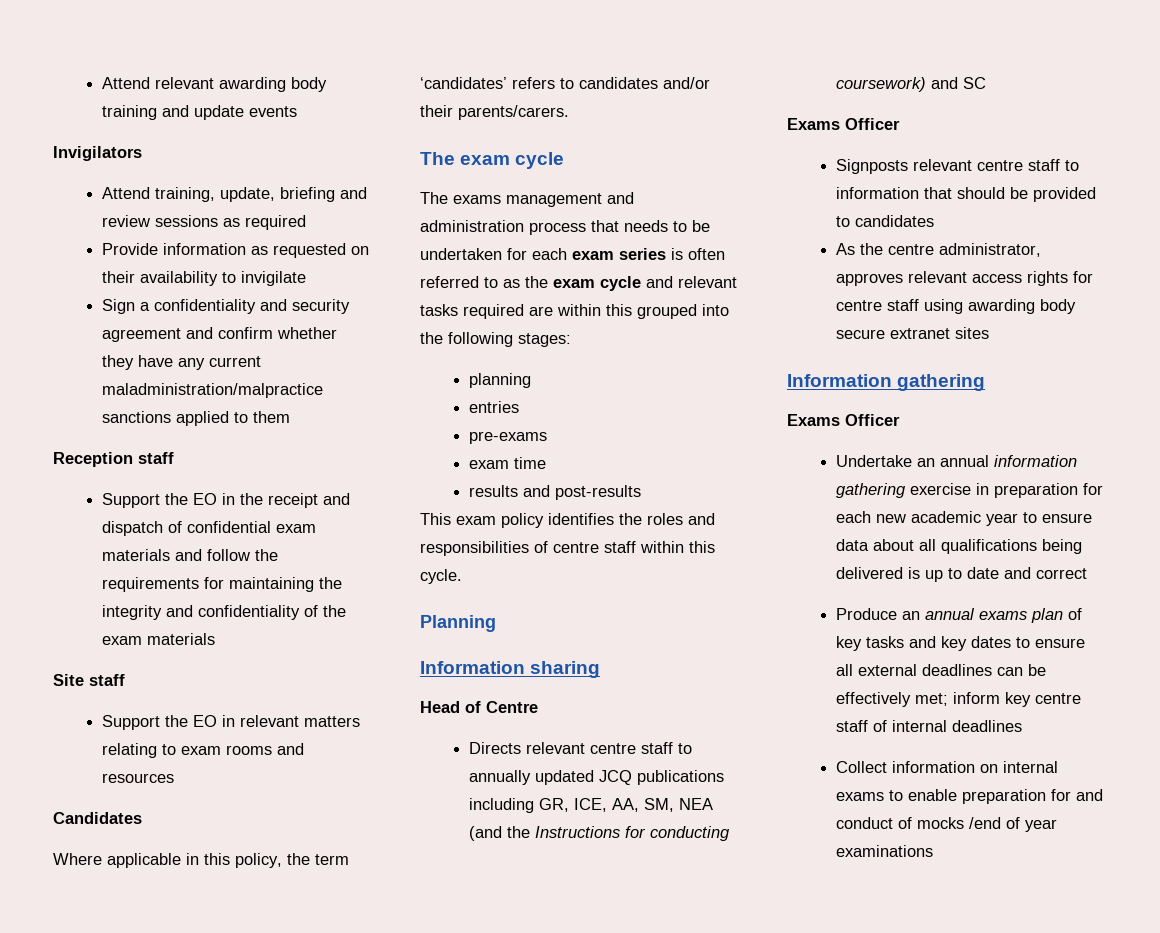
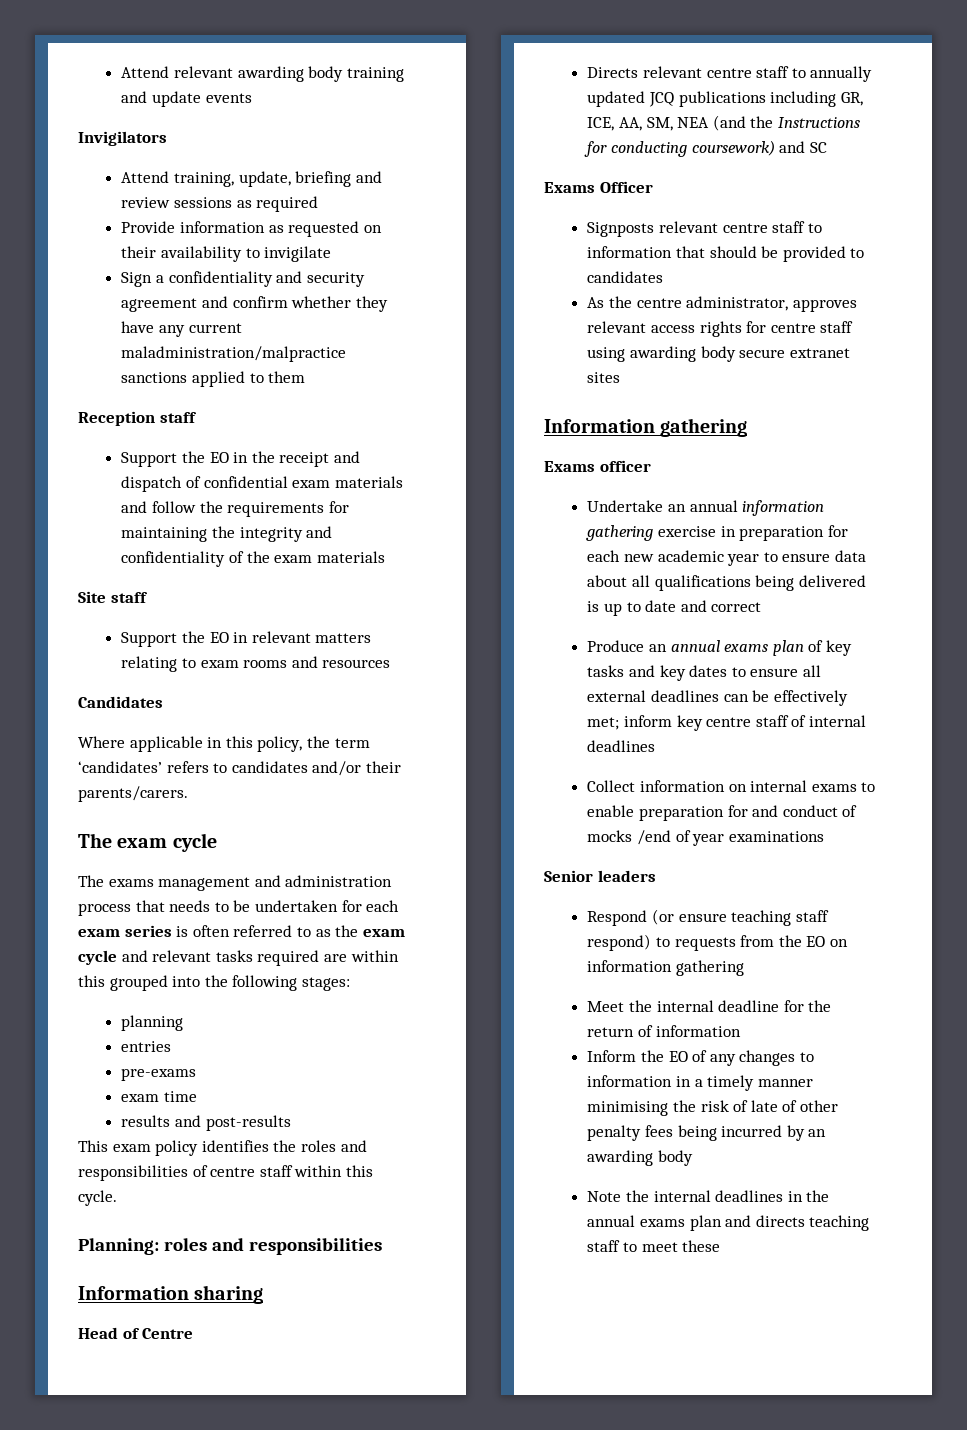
[420,615,496,632] Planning -> [78,1238,382,1255] Planning: roles and responsibilities
[845,414,900,426] Officer -> [599,460,651,472] officer
(934, 851) none -> [544,870,656,882] [587,909,829,926] [587,934,848,951] [587,960,745,976] [587,1000,832,1012] [587,1025,741,1037] [587,1050,814,1066] [587,1075,813,1091] [587,1100,838,1116] [587,1125,827,1141] [587,1150,694,1166] [587,1190,830,1202] [587,1215,870,1231] [587,1240,721,1252] // Senior leaders // Respond (or ensure teaching staff respond) to requests from the EO on information gathering // Meet the internal deadline for the return of information // Inform the EO of any changes to information in a timely manner minimising the risk of late of other penalty fees being incurred by an awarding body // Note the internal deadlines in the annual exams plan and directs teaching staff to meet these

